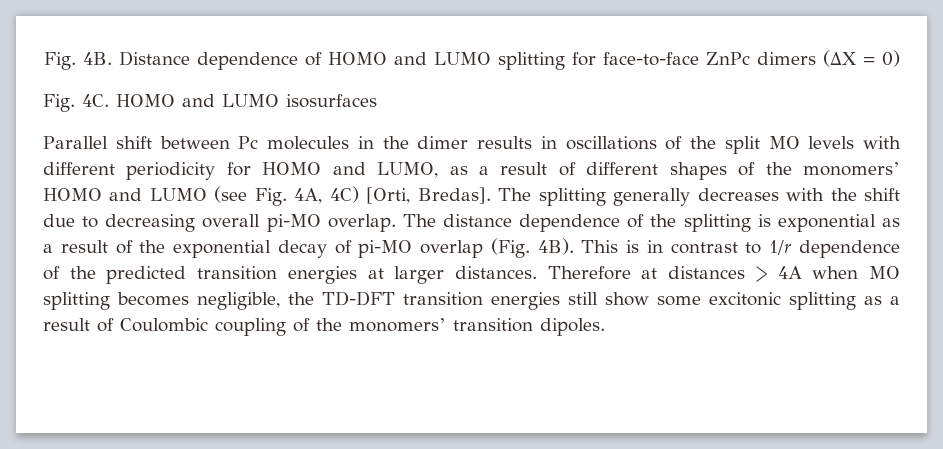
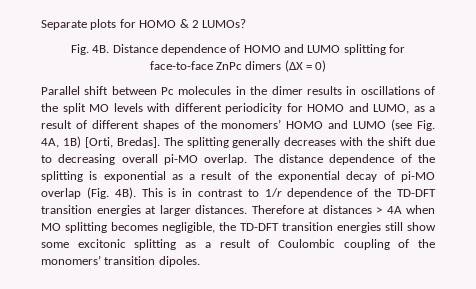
(43, 61) none -> [41,19,247,30] Separate plots for HOMO & 2 LUMOs? //
[43,94,377,112] // Fig. 4C. HOMO and LUMO isosurfaces -> (327, 66) none
[329,186,359,203] 4C) -> [62,136,81,148] 1B)
[106,266,187,284] predicted -> [396,189,436,197] TD-DFT

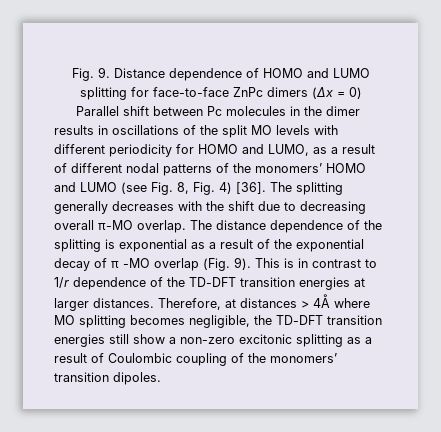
[41,19,247,30] [70,44,110,55] Separate plots for HOMO & 2 LUMOs? // Fig. 4B. -> [71,67,110,81] Fig. 9.
[284,60,303,72] (ΔX -> [311,87,333,99] (Δx
[142,120,179,131] shapes -> [126,163,212,176] nodal patterns
[41,136,160,148] 4A, 1B) [Orti, Bredas]. -> [177,182,266,195] 8, Fig. 4) [36].
[164,154,198,165] pi-MO -> [98,220,133,230] π-MO
[401,171,435,182] pi-MO -> [111,258,150,268] π -MO
[114,187,136,199] 4B). -> [234,257,251,270] 9).
[251,205,304,214] Therefore -> [158,298,221,310] Therefore,
[386,205,435,214] 4A when -> [313,294,370,308] 4Å where
[41,242,69,248] some -> [169,337,235,344] a non-zero

